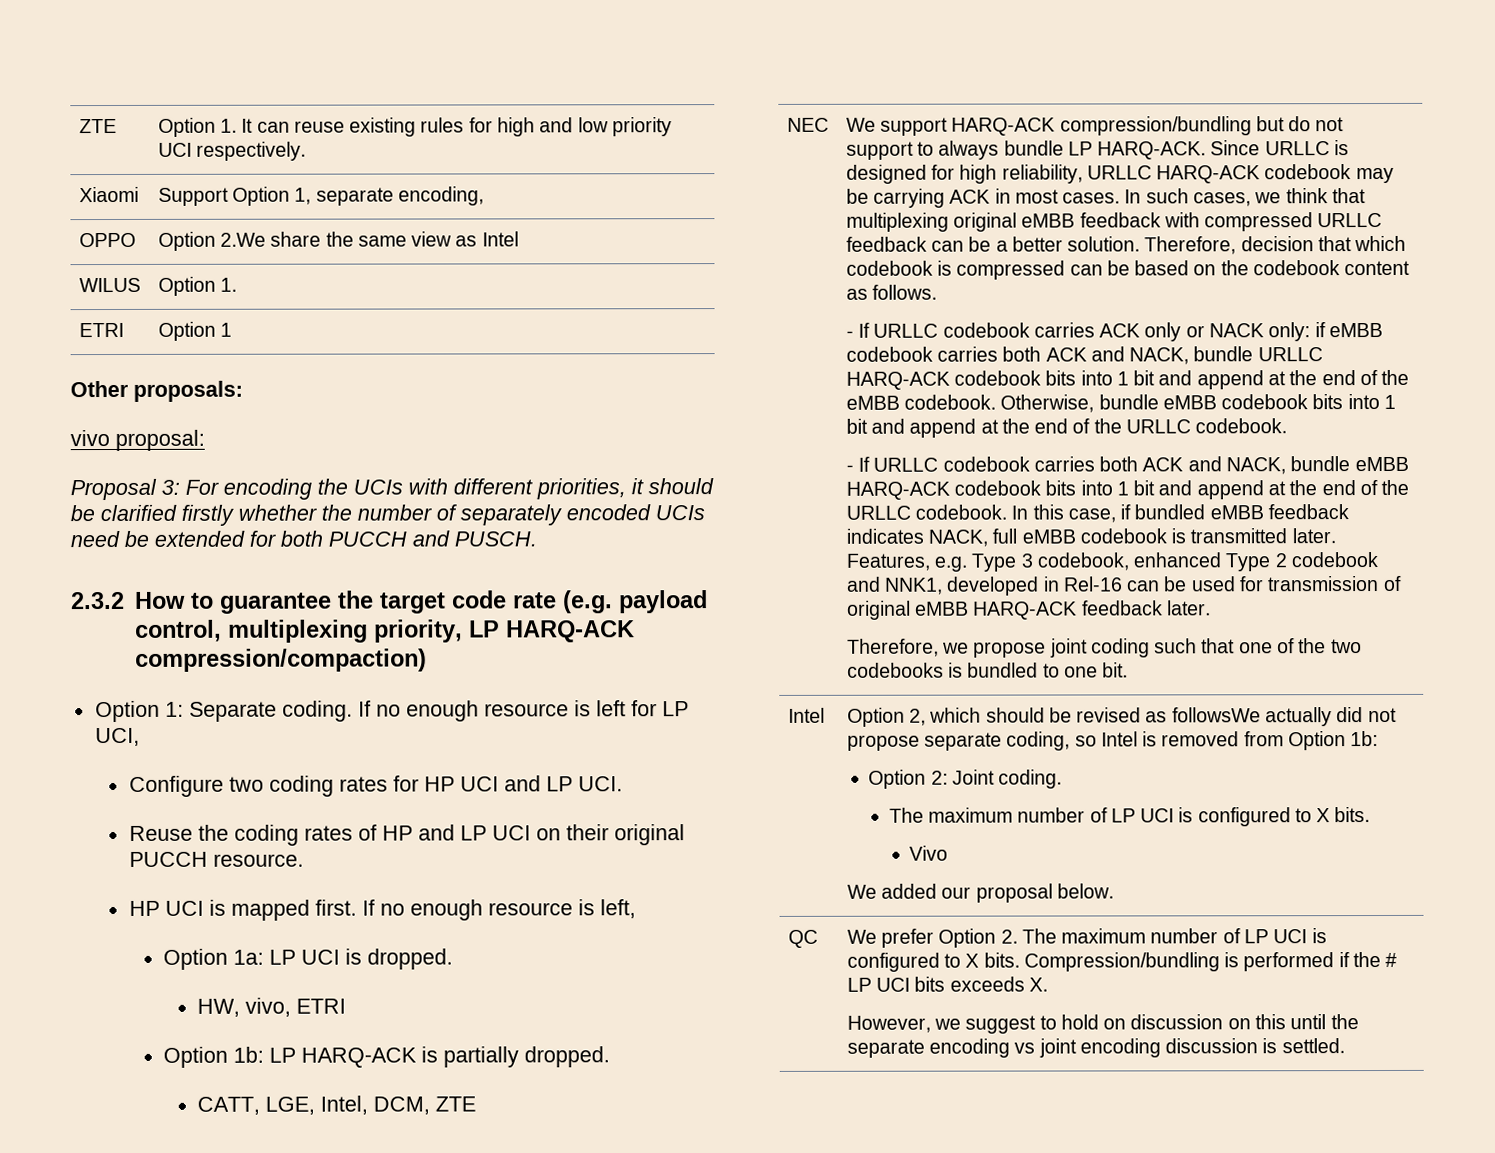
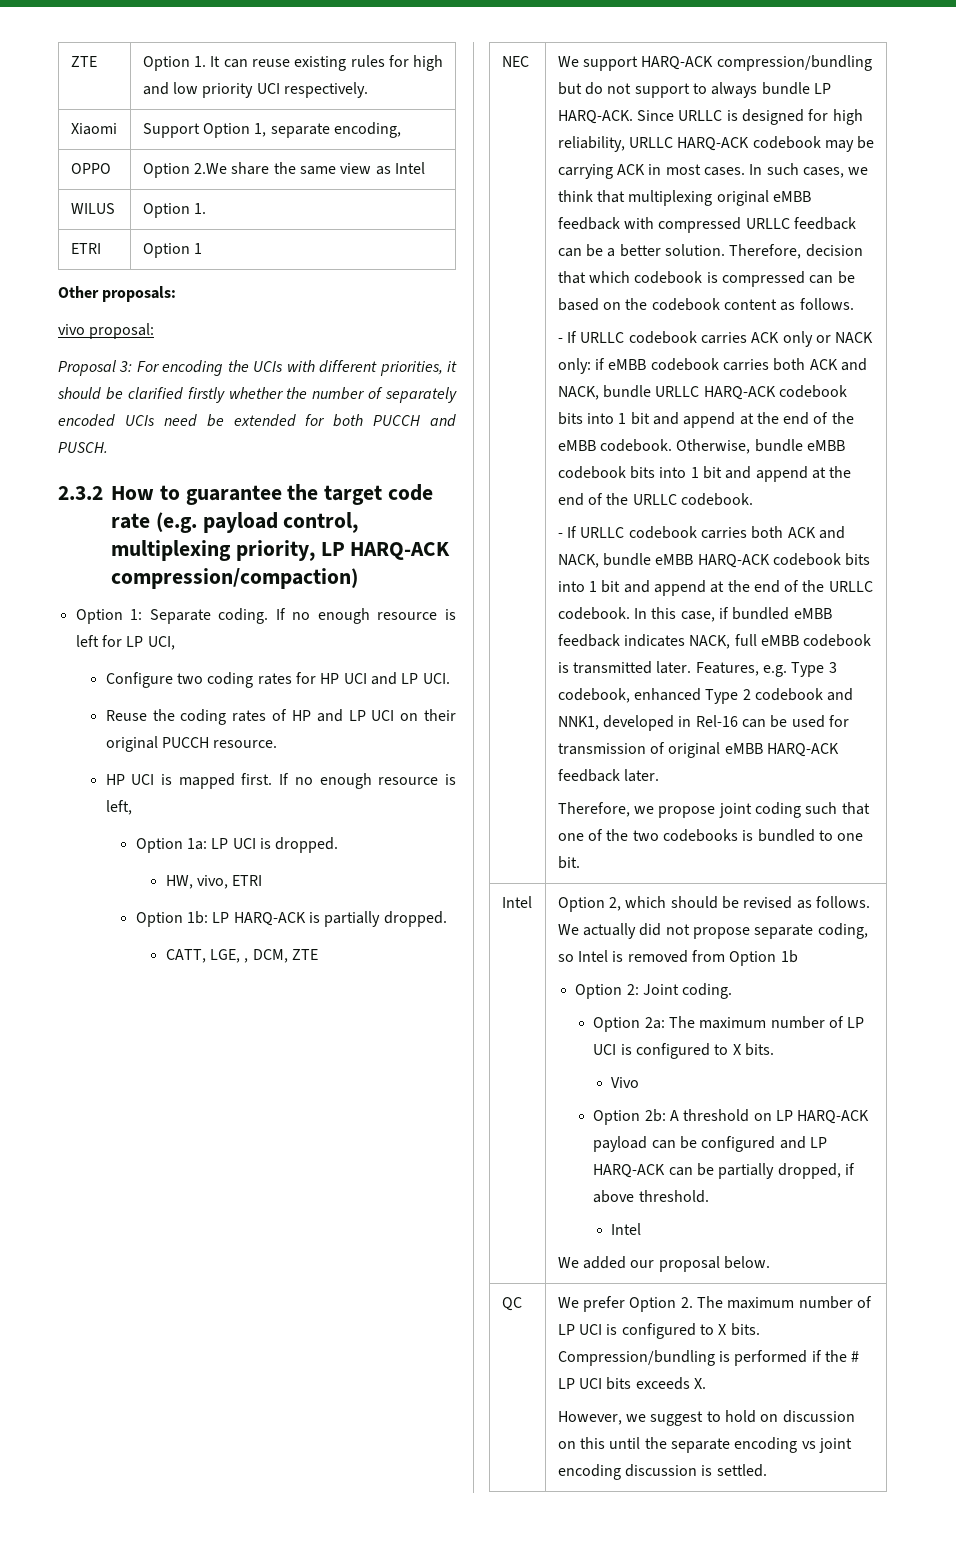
[320,1095,369,1115] Intel, -> [244,958,249,963] ,
[1171,707,1261,723] followsWe -> [815,896,870,908] [557,924,579,935] follows. We
[1350,731,1379,747] 1b: -> [780,950,798,963] 1b
(1063, 779) none -> [593,1017,665,1032] Option 2a:
(949, 853) none -> [593,1109,870,1125] [593,1136,827,1152] [593,1163,855,1179] [593,1190,709,1203] [611,1223,642,1235] // Option 2b: A threshold on LP HARQ-ACK payload can be configured and LP HARQ-ACK can be partially dropped, if above threshold. // Intel

